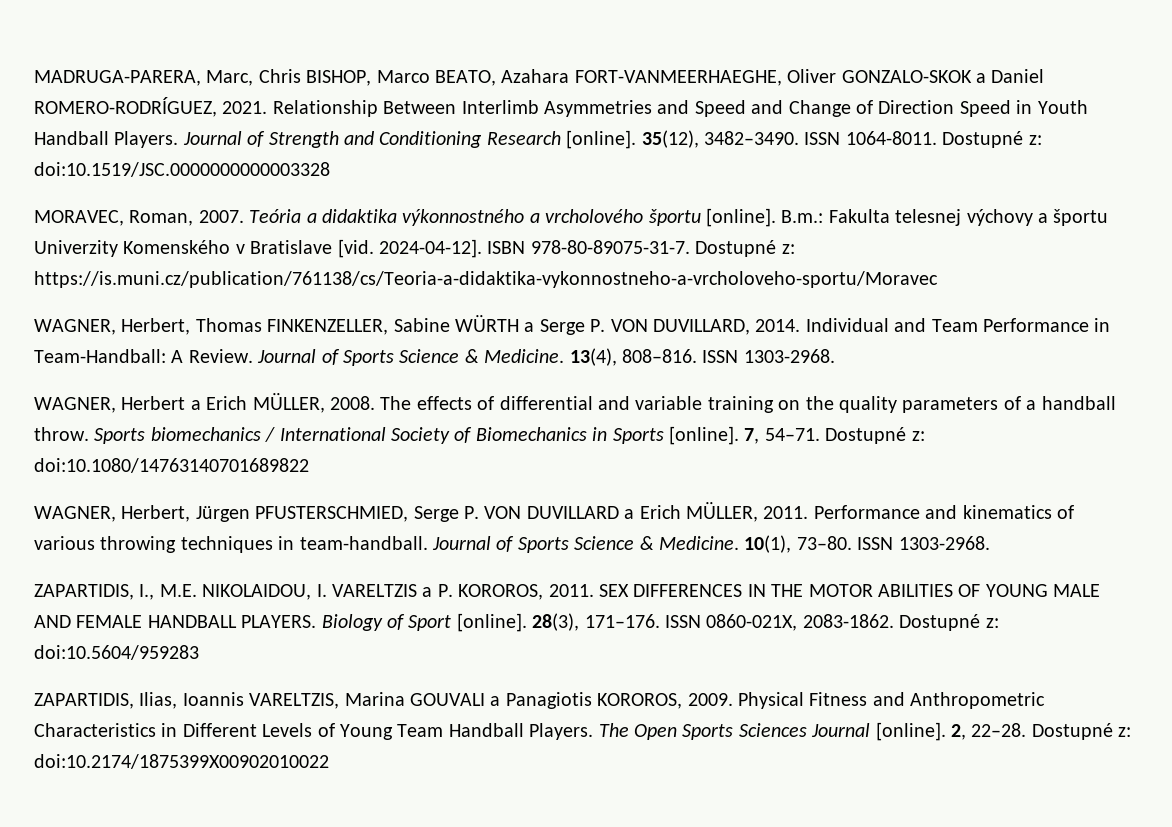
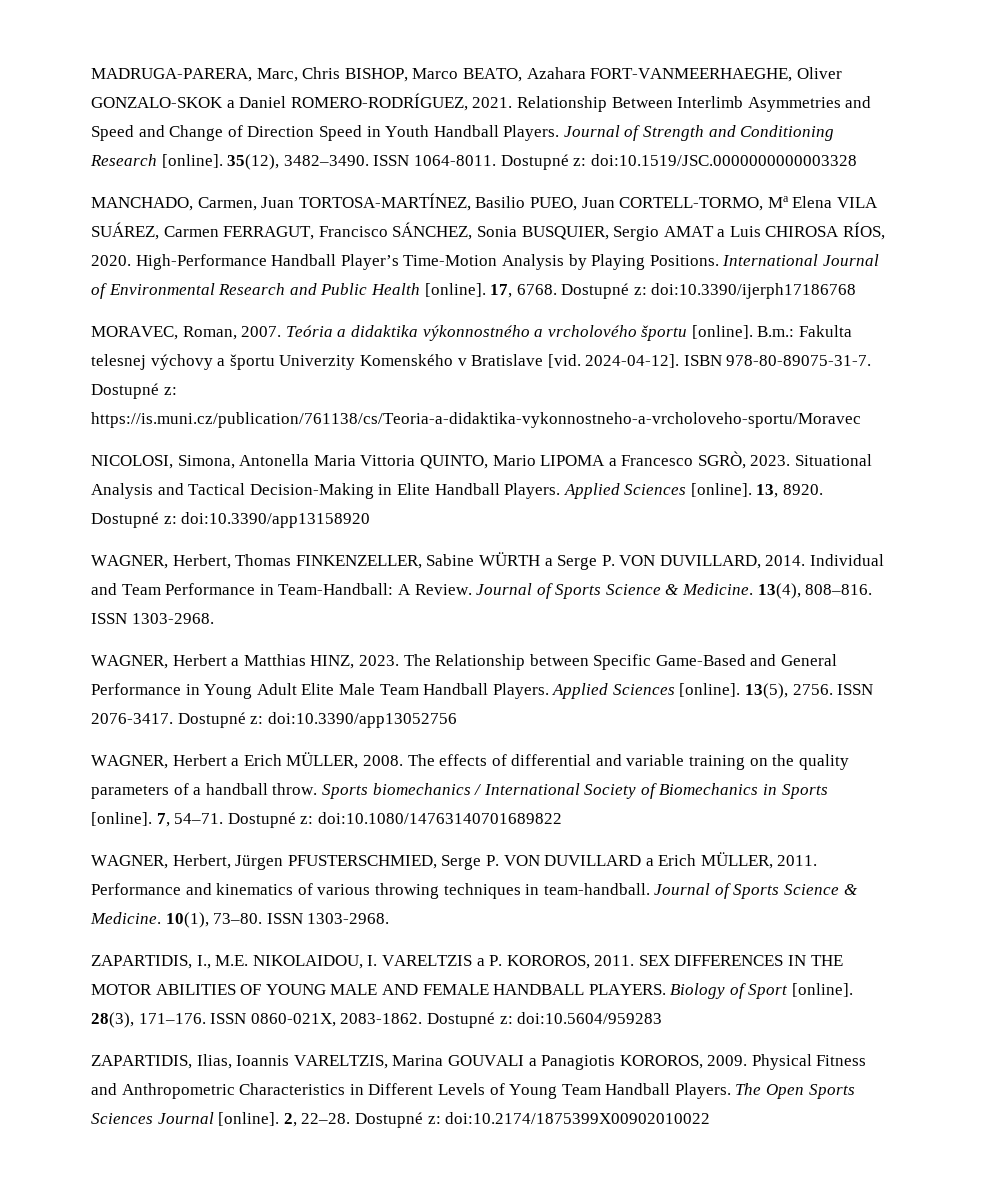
(330, 169) none -> [91,193,878,211] [91,222,886,241] [91,254,879,270] [91,283,857,299] // MANCHADO, Carmen, Juan TORTOSA-MARTÍNEZ, Basilio PUEO, Juan CORTELL-TORMO, Ma Elena VILA SUÁREZ, Carmen FERRAGUT, Francisco SÁNCHEZ, Sonia BUSQUIER, Sergio AMAT a Luis CHIROSA RÍOS, 2020. High-Performance Handball Player’s Time-Motion Analysis by Playing Positions. International Journal of Environmental Research and Public Health [online]. 17, 6768. Dostupné z: doi:10.3390/ijerph17186768
(938, 279) none -> [91,451,873,469] [91,483,824,499] [91,512,371,528] // NICOLOSI, Simona, Antonella Maria Vittoria QUINTO, Mario LIPOMA a Francesco SGRÒ, 2023. Situational Analysis and Tactical Decision-Making in Elite Handball Players. Applied Sciences [online]. 13, 8920. Dostupné z: doi:10.3390/app13158920
(835, 356) none -> [91,654,838,670] [91,683,874,699] [91,712,457,728] // WAGNER, Herbert a Matthias HINZ, 2023. The Relationship between Specific Game-Based and General Performance in Young Adult Elite Male Team Handball Players. Applied Sciences [online]. 13(5), 2756. ISSN 2076-3417. Dostupné z: doi:10.3390/app13052756

